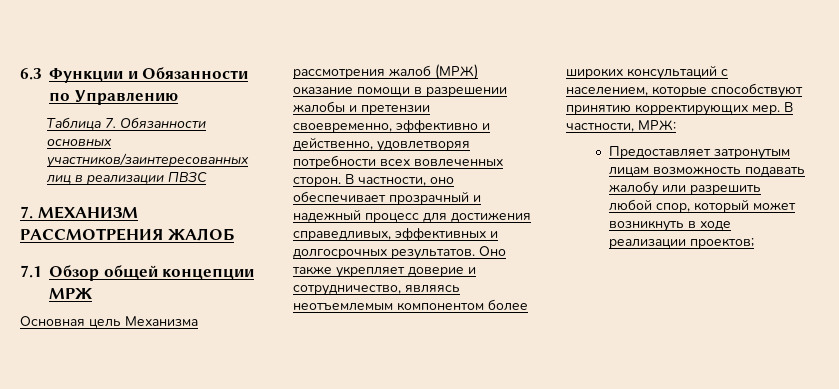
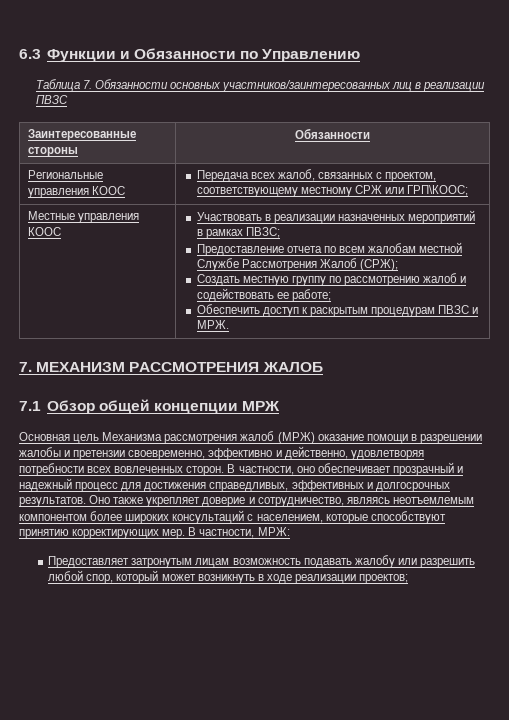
(208, 176) none -> [28,129,137,141] [28,147,79,157] [295,128,371,139] [28,170,104,179] [28,186,126,198] [196,169,437,182] [196,185,469,197] [28,211,140,223] [28,227,62,236] [196,210,476,224] [196,227,281,239] [196,242,463,256] [196,258,399,271] [196,273,467,286] [196,288,332,302] [196,304,479,317] [196,320,229,329] // Заинтересованные стороны | Обязанности // Региональные управления КООС | Передача всех жалоб, связанных с проектом, соответствующему местному СРЖ или ГРП\КООС; // Местные управления КООС | Участвовать в реализации назначенных мероприятий в рамках ПВЗС; // Предоставление отчета по всем жалобам местной Службе Рассмотрения Жалоб (СРЖ); // Создать местную группу по рассмотрению жалоб и содействовать ее работе; // Обеспечить доступ к раскрытым процедурам ПВЗС и МРЖ.

